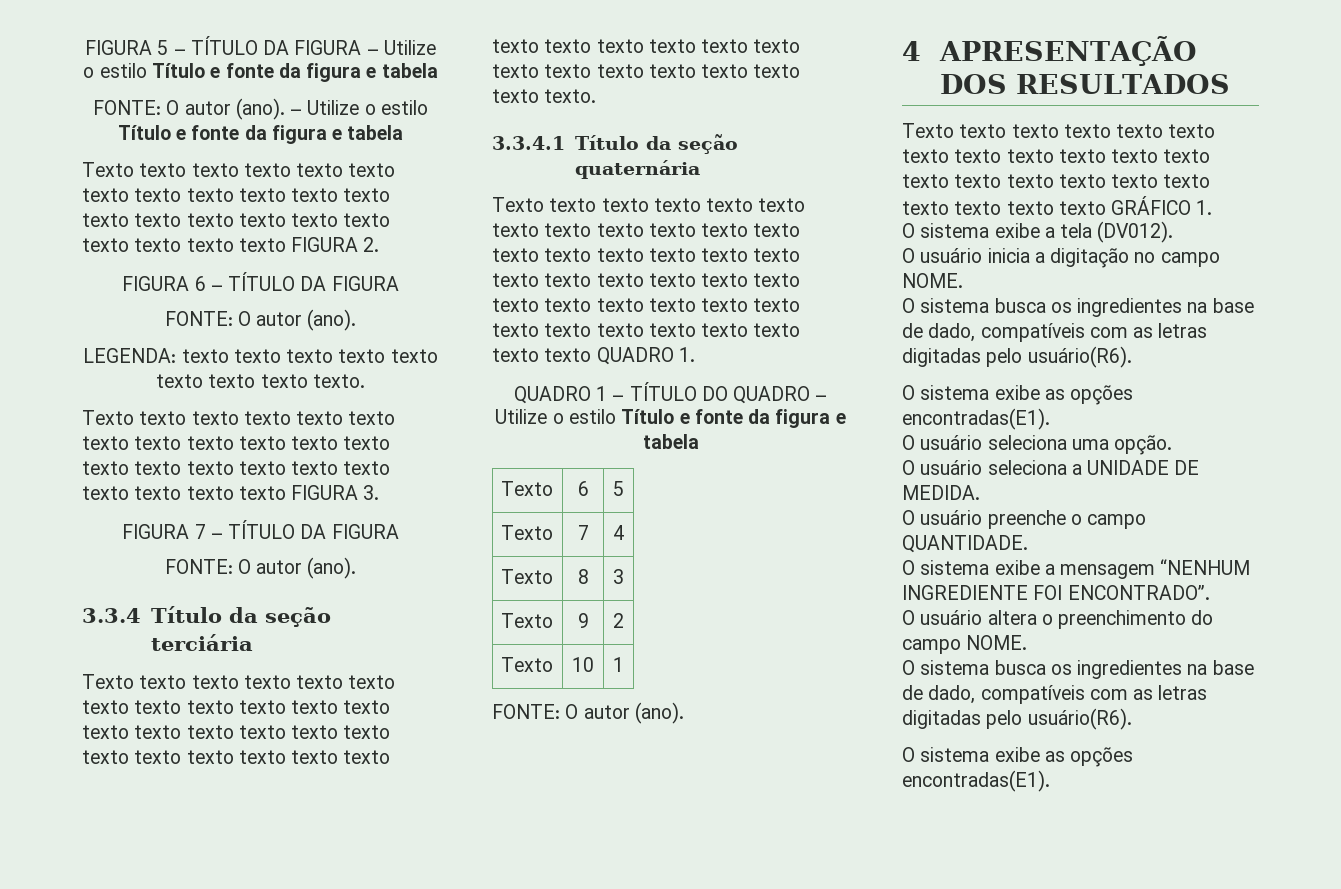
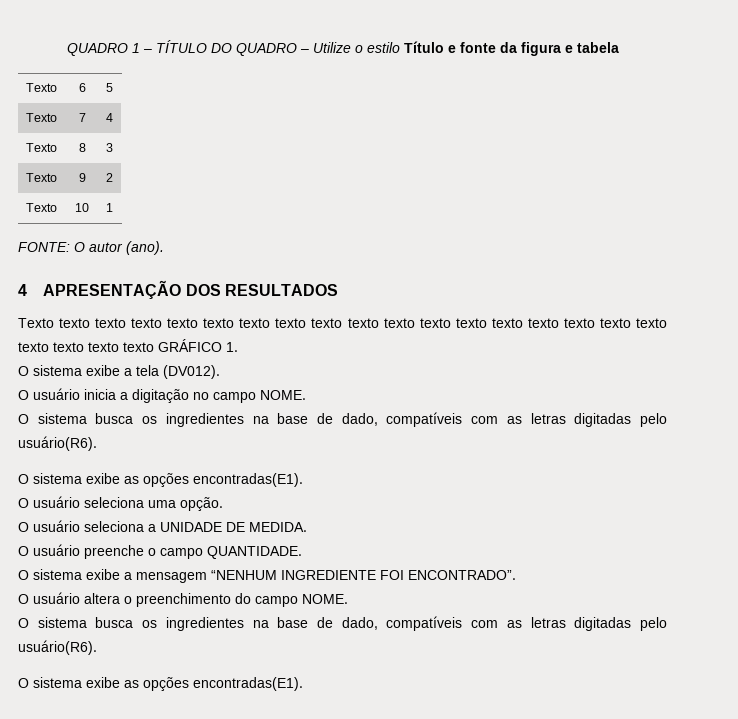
[85,36,436,55] [83,63,438,82] [93,98,428,120] [117,125,404,144] [82,162,396,177] [82,188,391,202] [82,213,391,227] [82,237,380,252] [122,272,399,291] [164,309,357,331] [83,348,438,363] [156,374,365,388] [82,410,396,425] [82,436,391,450] [82,461,391,475] [82,485,380,500] [122,520,399,539] [164,557,357,579] [82,606,331,627] [150,634,253,651] [82,674,396,689] [82,700,391,714] [82,725,391,739] [82,750,391,764] [492,39,801,53] [492,64,801,78] [492,89,597,103] [492,134,738,154] [574,160,700,179] [492,197,806,212] [492,223,801,237] [492,248,801,262] [492,273,801,287] [492,298,801,312] [492,323,801,337] [492,347,695,365] FIGURA 5 – TÍTULO DA FIGURA – Utilize o estilo Título e fonte da figura e tabela // FONTE: O autor (ano). – Utilize o estilo Título e fonte da figura e tabela // Texto texto texto texto texto texto texto texto texto texto texto texto texto texto texto texto texto texto texto texto texto texto FIGURA 2. // FIGURA 6 – TÍTULO DA FIGURA // FONTE: O autor (ano). // LEGENDA: texto texto texto texto texto texto texto texto texto. // Texto texto texto texto texto texto texto texto texto texto texto texto texto texto texto texto texto texto texto texto texto texto FIGURA 3. // FIGURA 7 – TÍTULO DA FIGURA // FONTE: O autor (ano). // 3.3.4 Título da seção terciária // Texto texto texto texto texto texto texto texto texto texto texto texto texto texto texto texto texto texto texto texto texto texto texto texto texto texto texto texto texto texto texto texto texto texto texto texto texto texto. // 3.3.4.1 Título da seção quaternária // Texto texto texto texto texto texto texto texto texto texto texto texto texto texto texto texto texto texto texto texto texto texto texto texto texto texto texto texto texto texto texto texto texto texto texto texto texto texto QUADRO 1. // -> (66, 49) none

